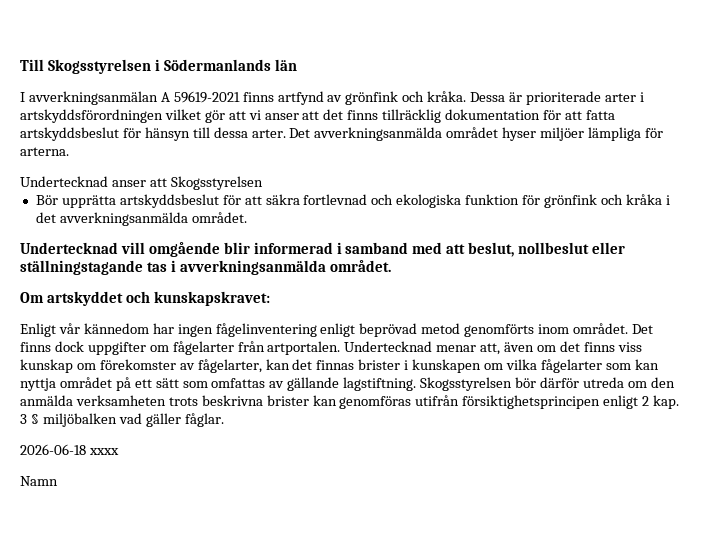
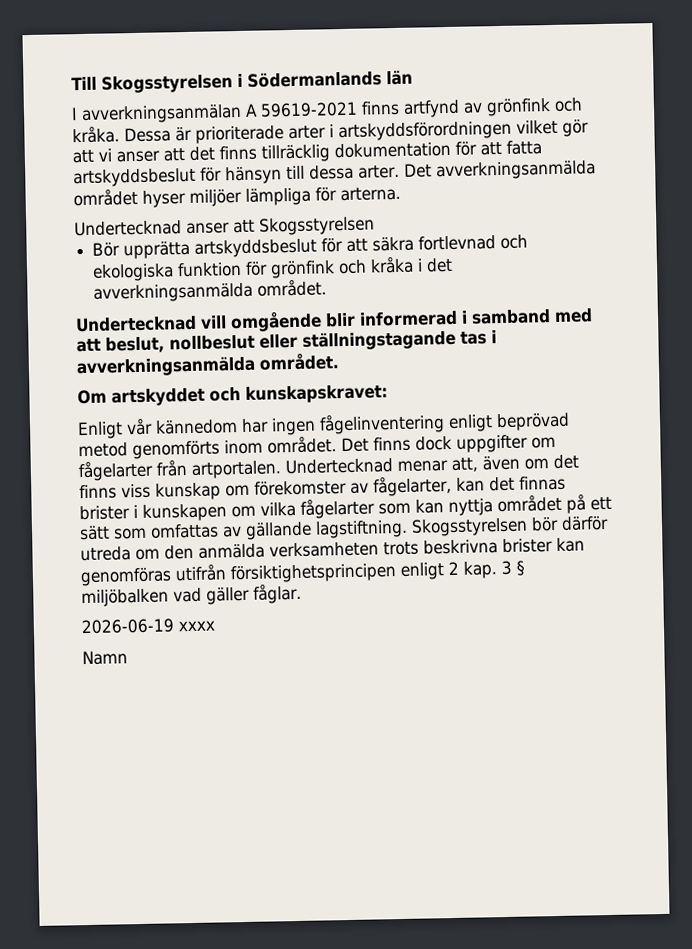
[20,444,86,455] 2026-06-18 -> [81,618,174,635] 2026-06-19

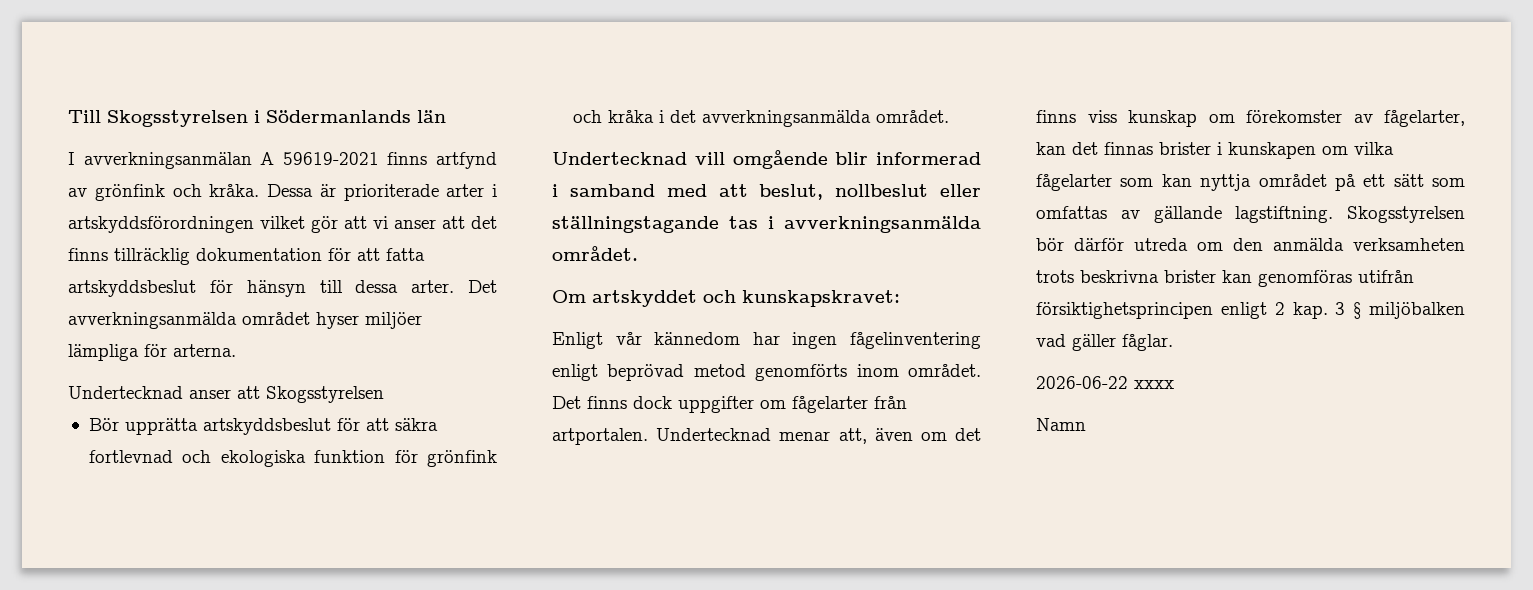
[81,618,174,635] 2026-06-19 -> [1036,376,1128,389] 2026-06-22

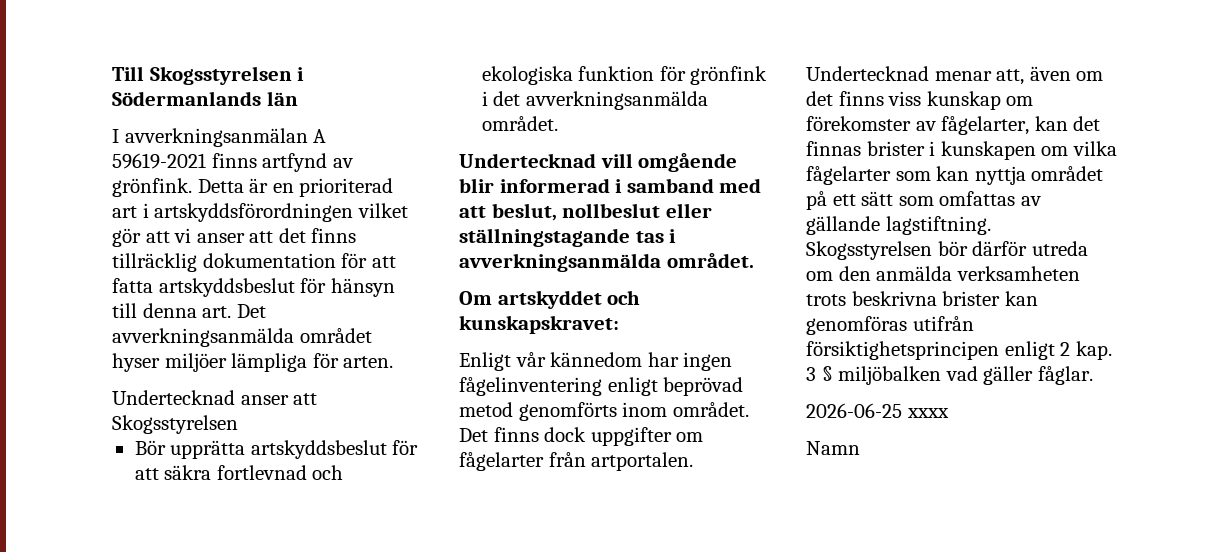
[94,184,485,201] grönfink och kråka. Dessa är prioriterade arter -> [112,178,394,197] [112,206,137,218] grönfink. Detta är en prioriterad art
[355,280,455,293] dessa arter. -> [142,303,232,318] denna art.
[173,344,236,357] arterna. -> [343,356,394,368] arten.
[572,110,654,123] och kråka -> (768, 75) none
[1036,376,1128,389] 2026-06-22 -> [806,403,902,418] 2026-06-25

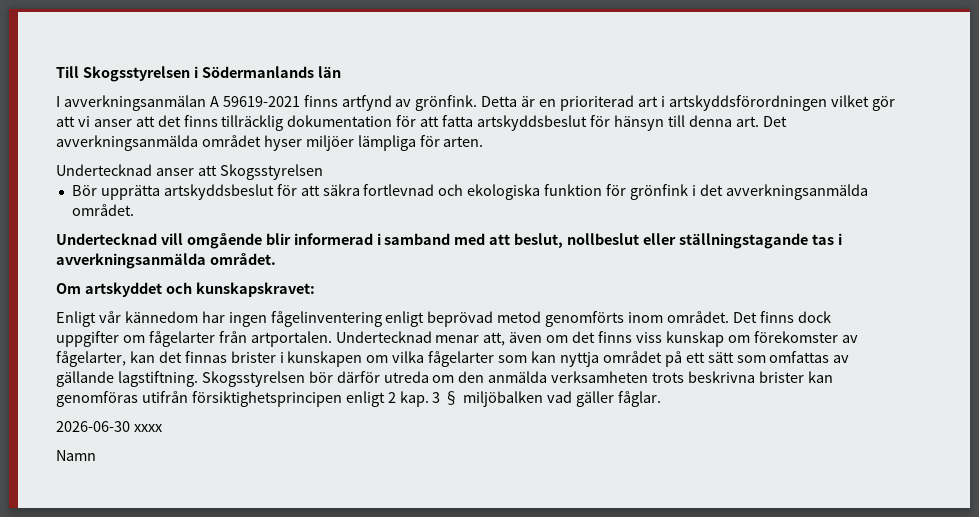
[806,403,902,418] 2026-06-25 -> [56,421,130,432] 2026-06-30

